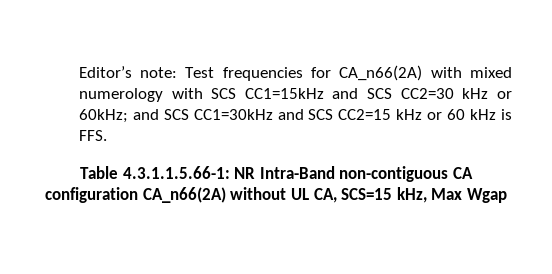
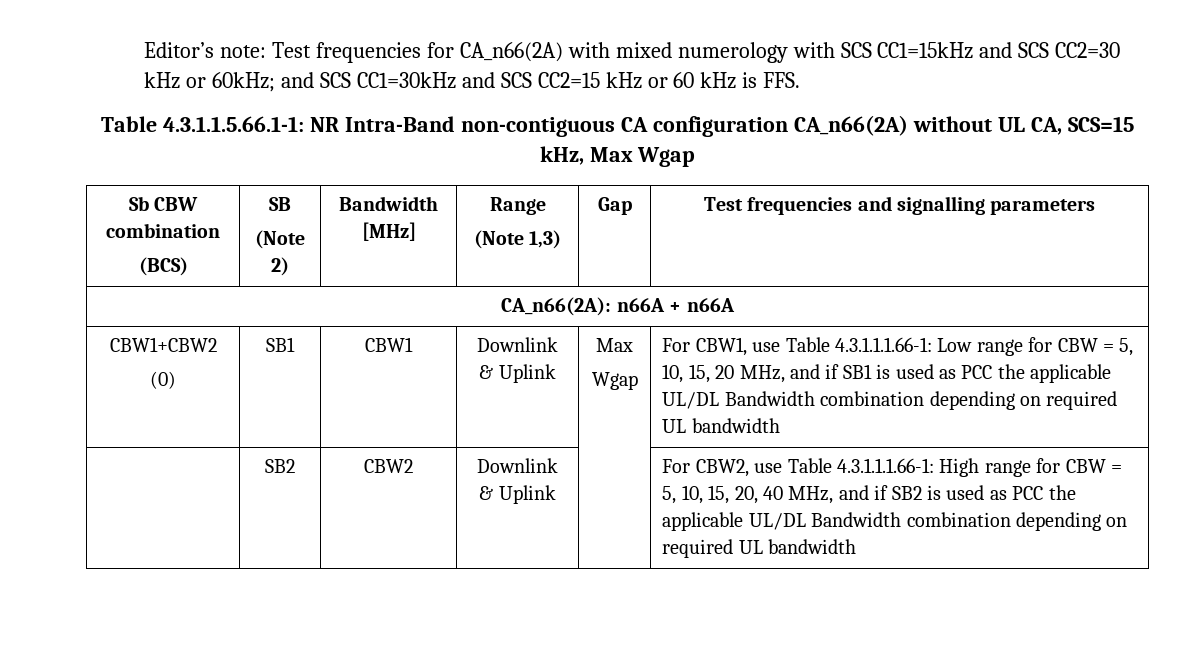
[122,166,230,179] 4.3.1.1.5.66-1: -> [163,116,305,132] 4.3.1.1.5.66.1-1:
(507, 195) none -> [128,196,199,211] [106,223,220,238] [138,257,188,276] [269,197,291,211] [255,230,305,249] [271,257,289,276] [339,196,438,211] [361,222,416,241] [489,197,546,215] [473,230,562,249] [597,197,632,215] [703,196,1096,215] [501,297,735,316] [109,337,217,352] [150,371,176,389] [266,337,295,352] [365,337,413,352] [477,337,558,352] [479,364,556,383] [596,338,633,352] [591,372,638,390] [662,337,1134,356] [662,364,1112,383] [662,391,1118,410] [662,418,780,433] [265,459,295,473] [364,459,413,473] [477,458,558,473] [479,485,556,504] [662,458,1123,477] [662,485,1076,504] [662,512,1128,531] [662,539,857,558] // Sb CBW combination // (BCS) | SB // (Note 2) | Bandwidth [MHz] | Range // (Note 1,3) | Gap | Test frequencies and signalling parameters // CA_n66(2A): n66A + n66A // CBW1+CBW2 // (0) | SB1 | CBW1 | Downlink & Uplink | Max // Wgap | For CBW1, use Table 4.3.1.1.1.66-1: Low range for CBW = 5, 10, 15, 20 MHz, and if SB1 is used as PCC the applicable UL/DL Bandwidth combination depending on required UL bandwidth // | SB2 | CBW2 | Downlink & Uplink | | For CBW2, use Table 4.3.1.1.1.66-1: High range for CBW = 5, 10, 15, 20, 40 MHz, and if SB2 is used as PCC the applicable UL/DL Bandwidth combination depending on required UL bandwidth

